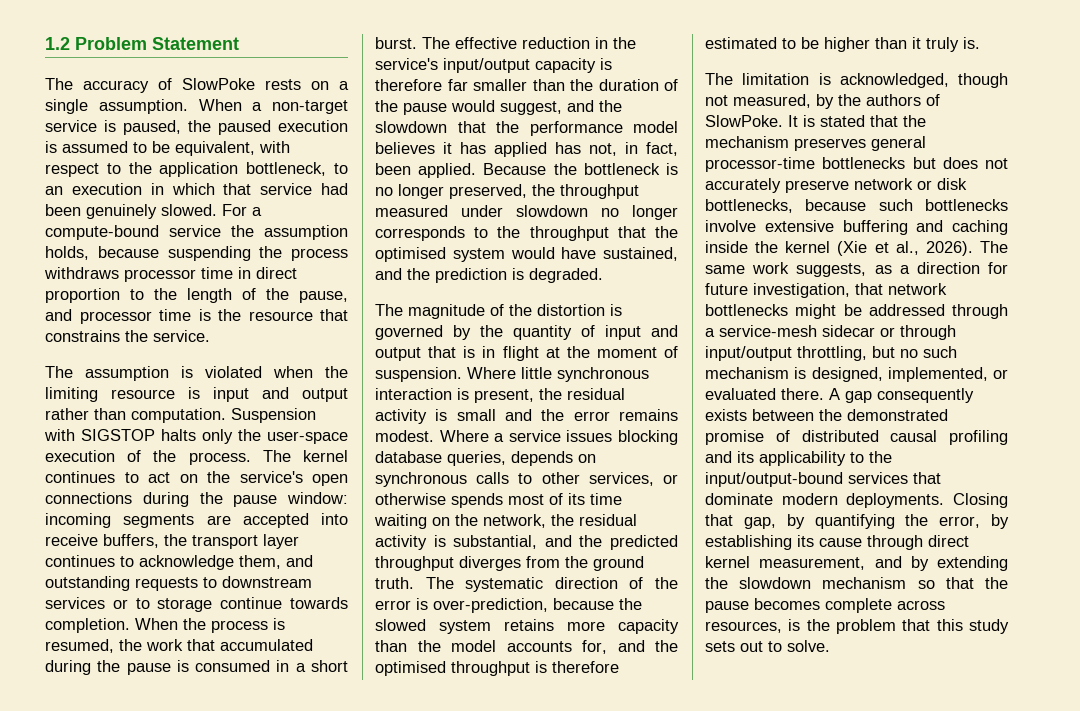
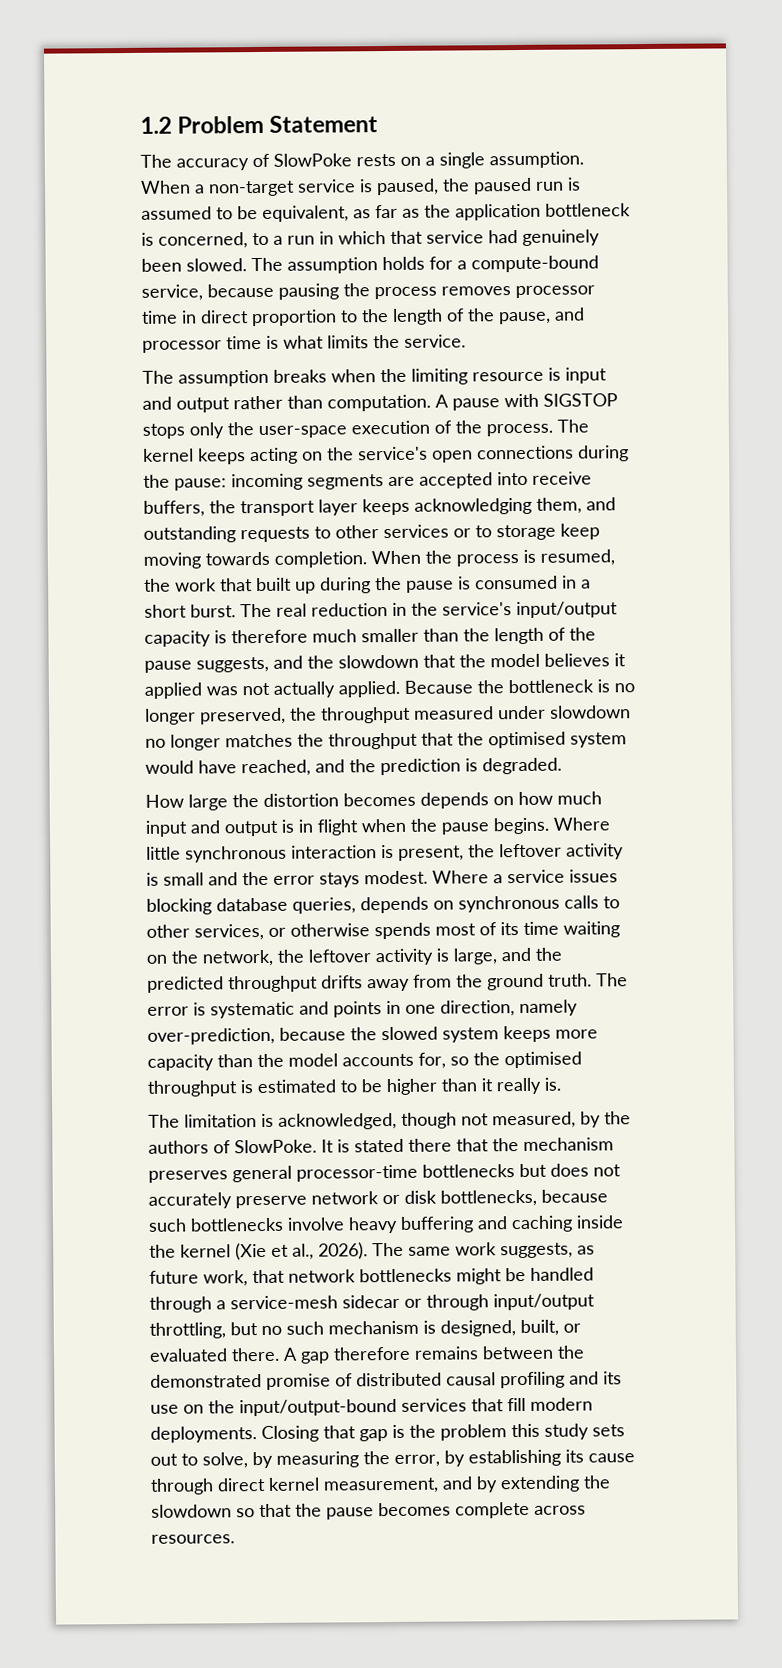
[278,120,348,132] execution -> [535,181,564,191] run
[259,141,290,153] [45,162,348,177] [45,183,142,195] with respect to the application bottleneck, to an execution -> [353,203,631,221] [141,232,315,249] as far as the application bottleneck is concerned, to a run
[45,204,262,219] [45,225,348,240] [45,246,348,261] [44,267,119,279] been genuinely slowed. For a compute-bound service the assumption holds, because suspending the process withdraws -> [522,229,600,246] [141,255,599,274] [141,283,511,301] genuinely been slowed. The assumption holds for a compute-bound service, because pausing the process removes
[218,309,348,321] [45,330,120,342] the resource that constrains -> [283,335,369,349] what limits
[181,366,262,378] is violated -> [273,369,327,383] breaks
[231,408,316,423] Suspension -> [435,394,500,411] A pause
[161,429,196,441] halts -> [142,423,185,439] stops
[45,471,170,483] continues to act -> [198,447,298,465] keeps acting
[233,492,348,507] pause window: -> [174,478,227,491] pause:
[45,555,234,570] continues to acknowledge -> [362,497,532,516] keeps acknowledging
[222,576,312,588] downstream -> [335,525,379,539] other
[220,597,283,609] continue -> [560,523,600,540] [143,552,201,569] keep moving
[220,639,313,651] accumulated -> [256,577,316,594] built up
[455,37,517,49] effective -> [276,603,307,617] real
[447,79,468,91] far -> [312,629,357,643] much
[598,79,659,91] duration -> [494,627,544,645] length
[451,100,562,115] would suggest, -> [196,656,269,673] suggests,
[529,121,623,136] performance -> (486, 661) none
[460,142,678,157] [375,163,411,175] has applied has not, in fact, been -> [144,681,335,699] applied was not actually
[375,226,489,241] corresponds to -> [225,733,293,748] matches
[603,247,678,261] sustained, -> [241,759,311,777] reached,
[375,304,622,319] [375,325,678,340] [375,346,457,361] The magnitude of the distortion is governed by the quantity of input and output that -> [145,791,602,811] [145,820,279,837] How large the distortion becomes depends on how much input and output
[545,346,678,358] [375,367,462,382] at the moment of suspension. -> [361,817,550,835] when the pause begins.
[567,388,625,400] residual -> [499,843,562,858] leftover
[619,409,678,421] remains -> [319,872,360,888] stays
[579,514,637,526] [375,535,538,550] residual activity is substantial, -> [308,948,498,966] leftover activity is large,
[459,556,521,571] diverges -> [321,975,410,992] drifts away
[465,577,678,592] [375,598,428,610] systematic direction of the error is -> [147,999,578,1019] error is systematic and points in one direction, namely
[504,619,554,631] retains -> [503,1025,551,1043] keeps
[617,640,645,652] and -> [450,1056,469,1066] so
[552,661,619,673] therefore -> (253, 1087) none
[926,37,959,52] truly -> [496,1077,541,1095] really
(865, 121) none -> [408,1138,452,1152] there
[764,220,834,232] extensive -> [348,1216,398,1234] heavy
[899,262,1008,274] [705,283,850,298] a direction for future investigation, -> [149,1270,248,1287] future work,
[868,304,945,316] addressed -> [530,1267,594,1281] handled
[887,367,988,382] implemented, -> [520,1319,559,1337] built,
[877,388,974,403] [705,409,747,421] consequently exists -> [333,1346,479,1361] therefore remains
[759,451,864,466] applicability to -> [150,1404,204,1414] use on
[705,493,773,505] dominate -> [507,1397,526,1412] fill
[743,514,895,529] gap, by quantifying -> [359,1423,625,1442] [150,1451,359,1469] gap is the problem this study sets out to solve, by measuring
[822,577,907,589] mechanism -> (232, 1511) none
[705,619,1009,634] [705,640,830,652] resources, is the problem that this study sets out to solve. -> [151,1534,235,1544] resources.

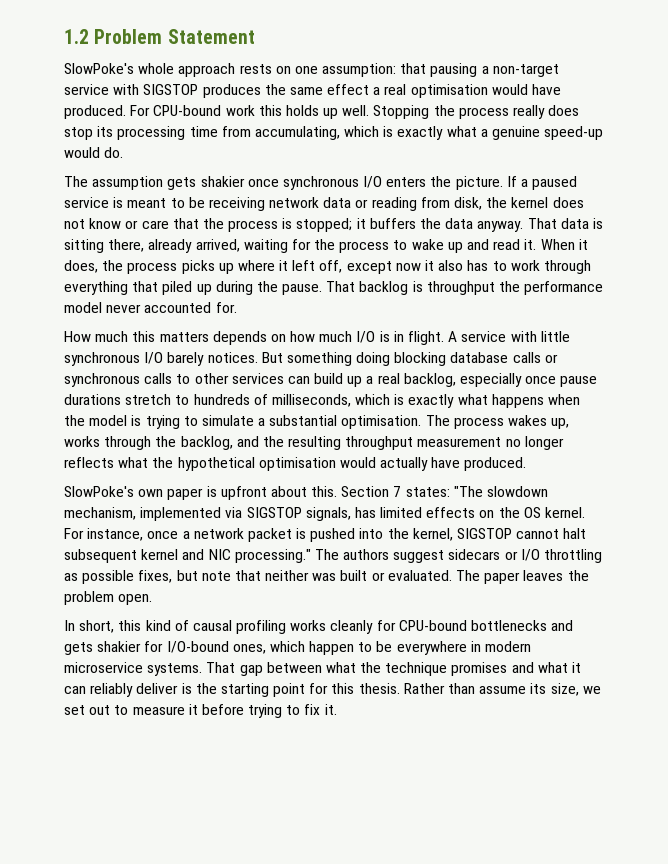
[140,151,584,171] [140,177,581,197] [141,203,631,222] [141,229,600,249] [141,255,599,274] [141,283,595,301] [141,307,585,327] [142,334,466,353] [142,367,607,387] [142,393,618,413] [142,419,589,439] [143,445,629,465] [143,471,592,491] [143,497,616,517] [143,523,600,543] [143,549,615,569] [144,575,591,594] [144,601,618,619] [144,627,596,647] [144,653,626,673] [144,679,635,699] [145,705,631,725] [145,731,627,751] [145,757,562,777] [145,791,602,811] [145,817,610,837] [146,843,624,863] [146,869,618,888] [146,895,620,915] [146,921,620,941] [146,947,562,967] [147,973,628,993] [147,999,578,1019] [147,1025,598,1045] [147,1051,582,1071] [147,1077,561,1097] [148,1111,631,1130] [148,1137,614,1154] [148,1163,621,1183] [148,1189,608,1209] [148,1215,624,1234] [149,1242,595,1261] [149,1267,594,1287] [149,1293,595,1313] [149,1319,581,1339] [149,1345,585,1364] [150,1371,622,1390] [150,1397,593,1417] [150,1423,625,1443] [150,1449,635,1469] [150,1475,611,1495] [151,1501,586,1520] [151,1534,235,1544] The accuracy of SlowPoke rests on a single assumption. When a non-target service is paused, the paused run is assumed to be equivalent, as far as the application bottleneck is concerned, to a run in which that service had genuinely been slowed. The assumption holds for a compute-bound service, because pausing the process removes processor time in direct proportion to the length of the pause, and processor time is what limits the service. // The assumption breaks when the limiting resource is input and output rather than computation. A pause with SIGSTOP stops only the user-space execution of the process. The kernel keeps acting on the service's open connections during the pause: incoming segments are accepted into receive buffers, the transport layer keeps acknowledging them, and outstanding requests to other services or to storage keep moving towards completion. When the process is resumed, the work that built up during the pause is consumed in a short burst. The real reduction in the service's input/output capacity is therefore much smaller than the length of the pause suggests, and the slowdown that the model believes it applied was not actually applied. Because the bottleneck is no longer preserved, the throughput measured under slowdown no longer matches the throughput that the optimised system would have reached, and the prediction is degraded. // How large the distortion becomes depends on how much input and output is in flight when the pause begins. Where little synchronous interaction is present, the leftover activity is small and the error stays modest. Where a service issues blocking database queries, depends on synchronous calls to other services, or otherwise spends most of its time waiting on the network, the leftover activity is large, and the predicted throughput drifts away from the ground truth. The error is systematic and points in one direction, namely over-prediction, because the slowed system keeps more capacity than the model accounts for, so the optimised throughput is estimated to be higher than it really is. // The limitation is acknowledged, though not measured, by the authors of SlowPoke. It is stated there that the mechanism preserves general processor-time bottlenecks but does not accurately preserve network or disk bottlenecks, because such bottlenecks involve heavy buffering and caching inside the kernel (Xie et al., 2026). The same work suggests, as future work, that network bottlenecks might be handled through a service-mesh sidecar or through input/output throttling, but no such mechanism is designed, built, or evaluated there. A gap therefore remains between the demonstrated promise of distributed causal profiling and its use on the input/output-bound services that fill modern deployments. Closing that gap is the problem this study sets out to solve, by measuring the error, by establishing its cause through direct kernel measurement, and by extending the slowdown so that the pause becomes complete across resources. -> [64,63,559,77] [64,84,562,98] [64,105,580,119] [64,126,604,140] [64,147,124,158] [64,176,578,190] [64,197,584,211] [64,218,603,232] [64,239,588,253] [64,260,591,274] [64,281,604,295] [64,302,237,313] [64,331,570,345] [64,352,558,366] [64,373,598,387] [64,394,581,408] [64,415,570,429] [64,436,564,450] [64,457,527,471] [64,486,549,500] [64,507,586,521] [64,528,587,542] [64,549,603,563] [64,570,589,584] [64,591,153,605] [64,620,574,634] [64,641,532,655] [64,662,582,676] [64,683,601,697] [64,704,337,718] SlowPoke's whole approach rests on one assumption: that pausing a non-target service with SIGSTOP produces the same effect a real optimisation would have produced. For CPU-bound work this holds up well. Stopping the process really does stop its processing time from accumulating, which is exactly what a genuine speed-up would do. // The assumption gets shakier once synchronous I/O enters the picture. If a paused service is meant to be receiving network data or reading from disk, the kernel does not know or care that the process is stopped; it buffers the data anyway. That data is sitting there, already arrived, waiting for the process to wake up and read it. When it does, the process picks up where it left off, except now it also has to work through everything that piled up during the pause. That backlog is throughput the performance model never accounted for. // How much this matters depends on how much I/O is in flight. A service with little synchronous I/O barely notices. But something doing blocking database calls or synchronous calls to other services can build up a real backlog, especially once pause durations stretch to hundreds of milliseconds, which is exactly what happens when the model is trying to simulate a substantial optimisation. The process wakes up, works through the backlog, and the resulting throughput measurement no longer reflects what the hypothetical optimisation would actually have produced. // SlowPoke's own paper is upfront about this. Section 7 states: "The slowdown mechanism, implemented via SIGSTOP signals, has limited effects on the OS kernel. For instance, once a network packet is pushed into the kernel, SIGSTOP cannot halt subsequent kernel and NIC processing." The authors suggest sidecars or I/O throttling as possible fixes, but note that neither was built or evaluated. The paper leaves the problem open. // In short, this kind of causal profiling works cleanly for CPU-bound bottlenecks and gets shakier for I/O-bound ones, which happen to be everywhere in modern microservice systems. That gap between what the technique promises and what it can reliably deliver is the starting point for this thesis. Rather than assume its size, we set out to measure it before trying to fix it.

